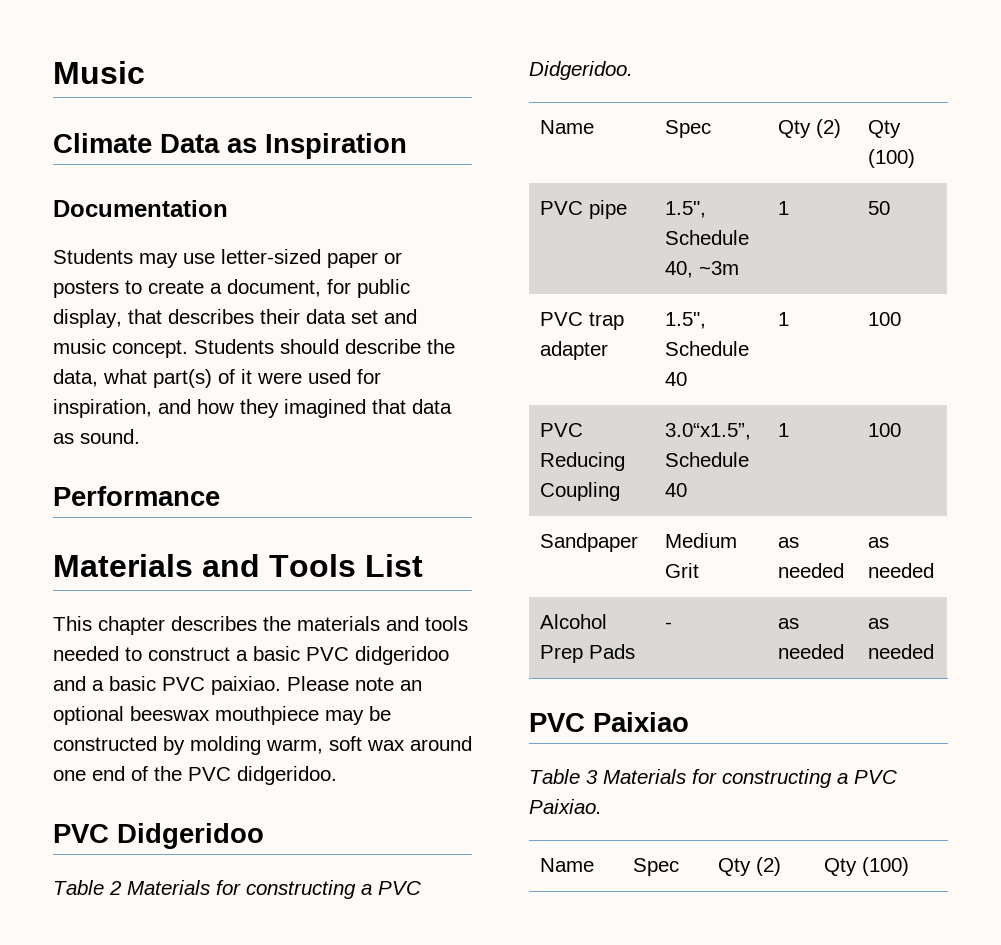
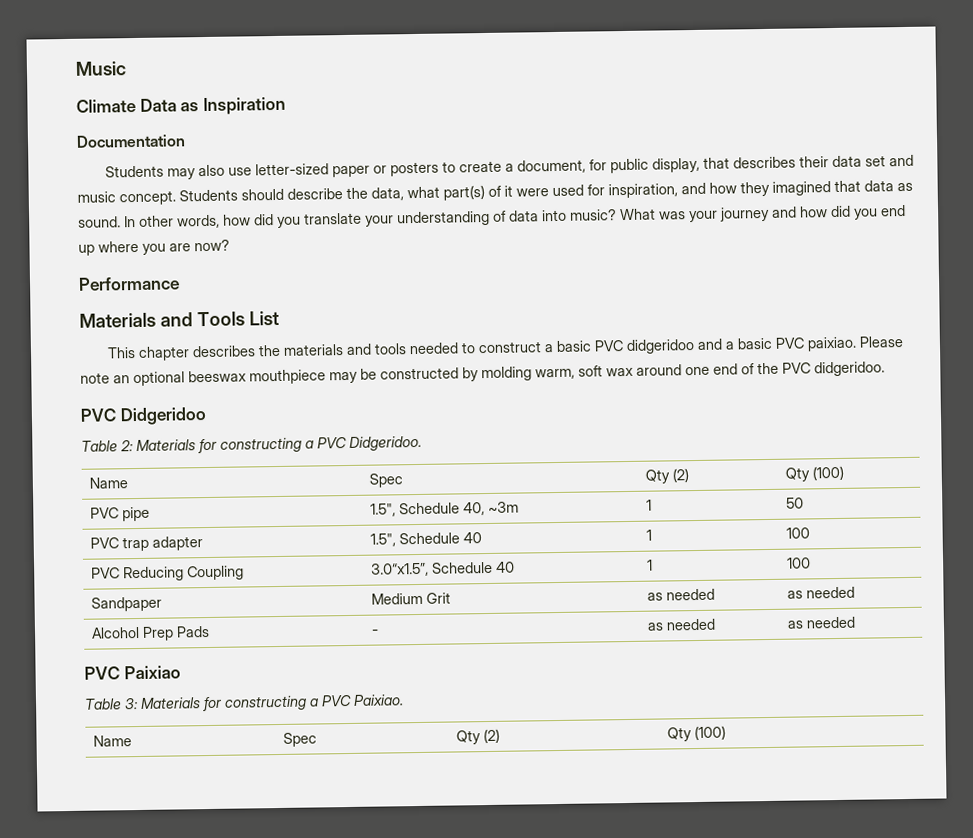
(178, 260) none -> [198,164,226,177] also
(140, 436) none -> [124,204,906,229] [78,239,230,256] In other words, how did you translate your understanding of data into music? What was your journey and how did you end up where you are now?
[109,881,122,895] 2 -> [120,440,133,452] 2:
[586,770,598,784] 3 -> [124,698,138,710] 3:

